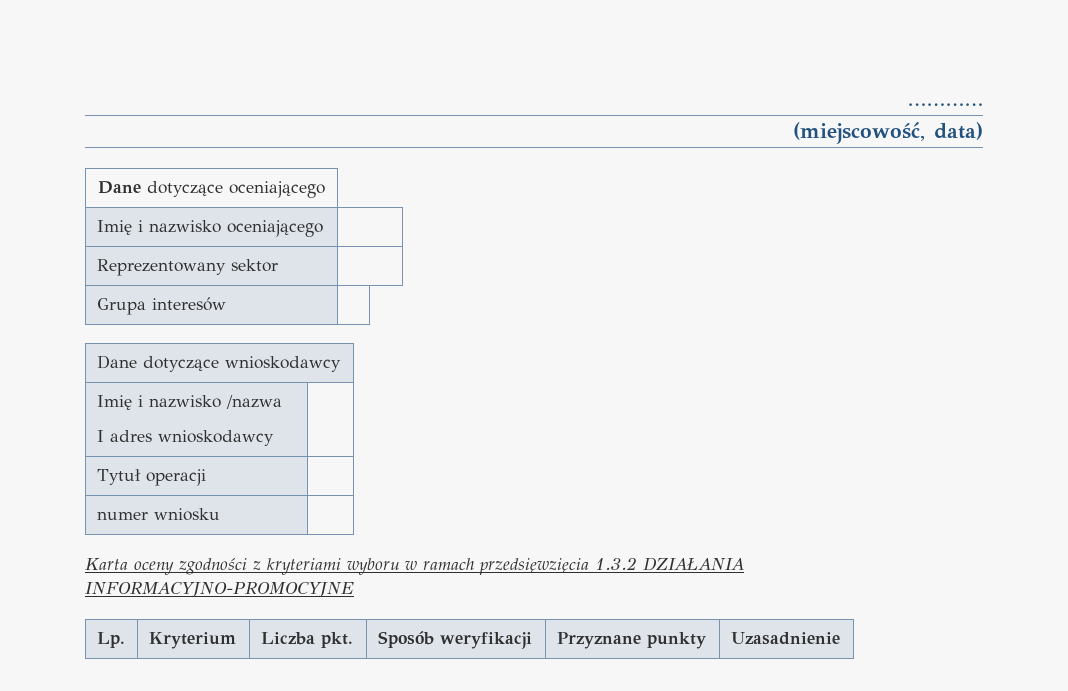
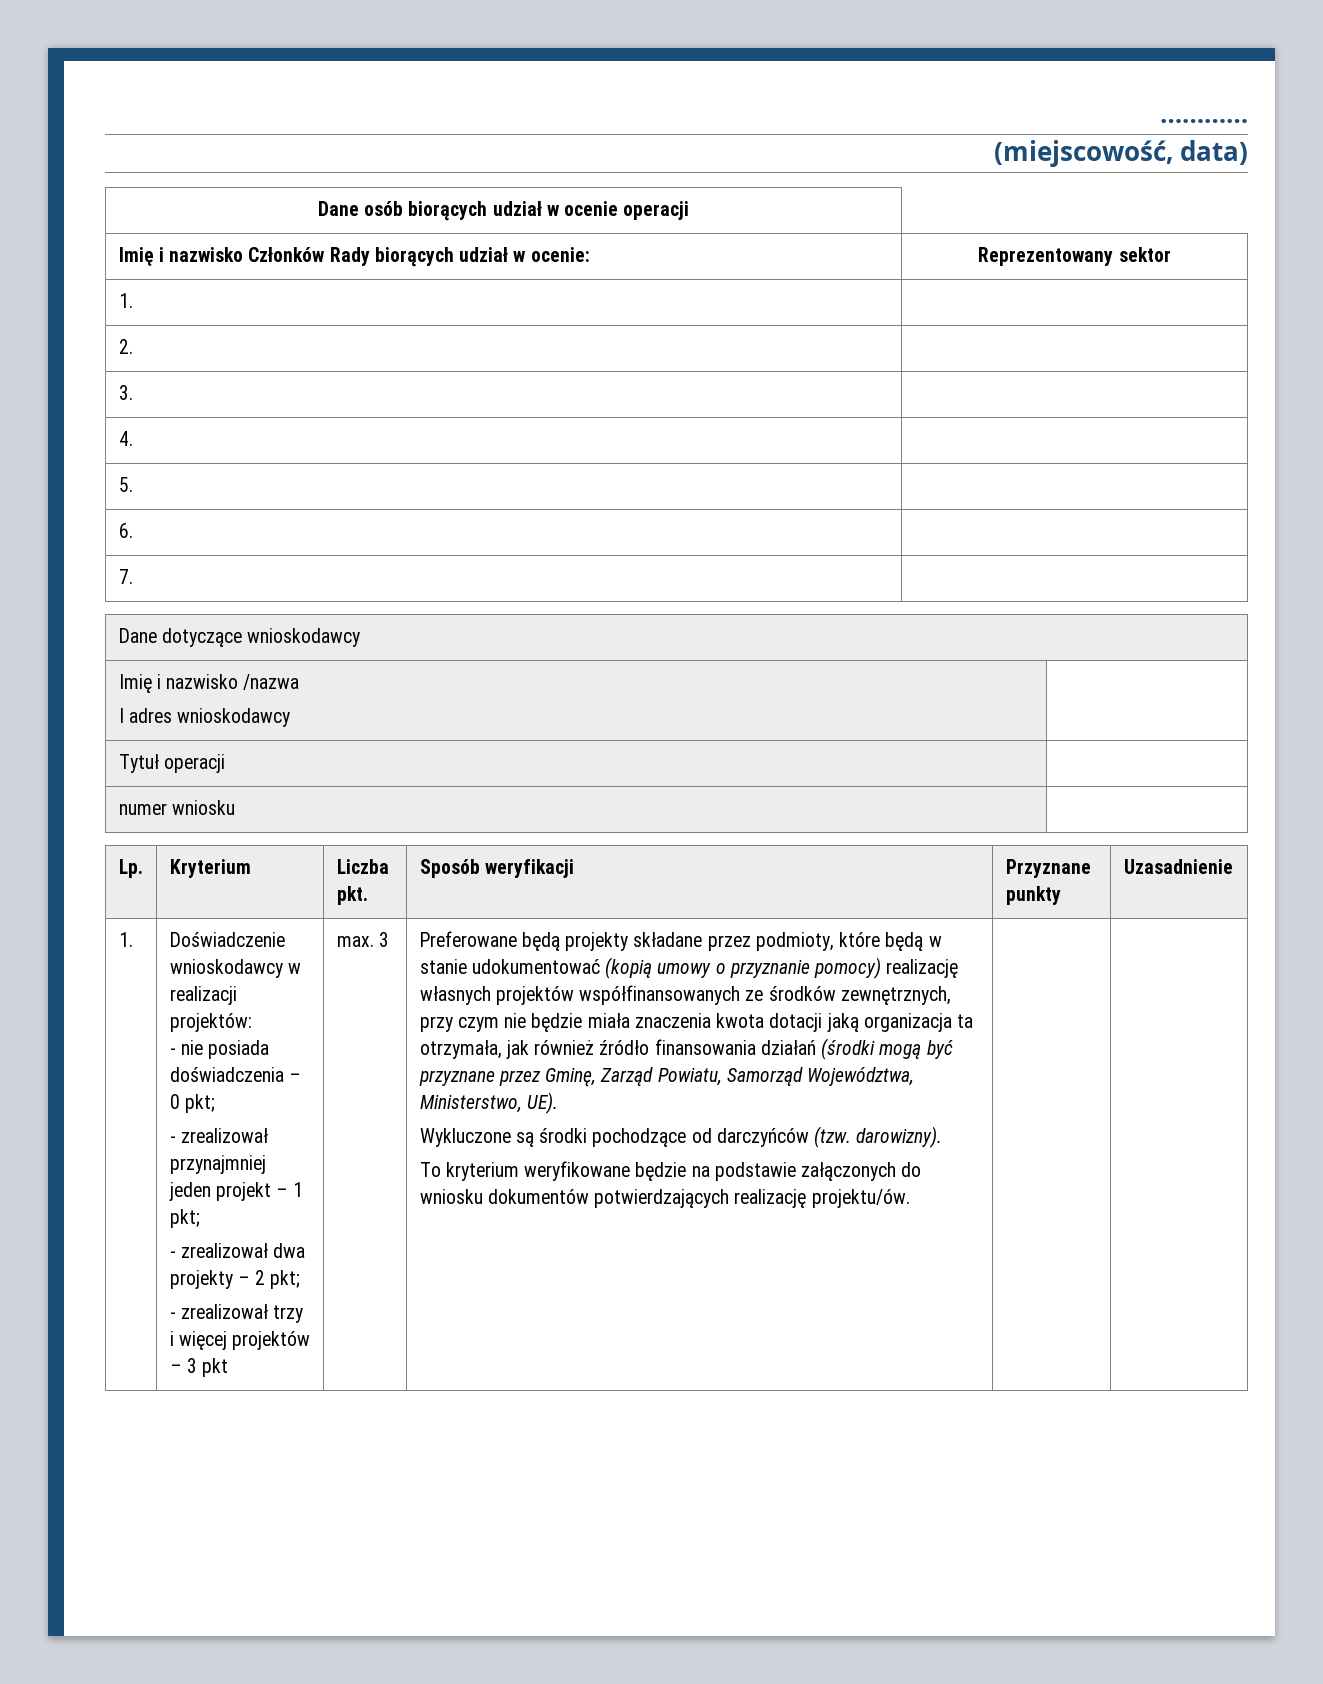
[147,181,325,198] [96,220,323,237] [96,259,278,276] [96,297,226,315] dotyczące oceniającego // Imię i nazwisko oceniającego | // Reprezentowany sektor | // Grupa interesów -> [363,201,690,221] [118,247,590,267] [978,247,1171,266] [118,293,133,308] [118,339,133,354] [118,385,133,400] [118,431,133,446] [118,477,133,492] [118,523,133,538] [118,569,133,584] osób biorących udział w ocenie operacji // Imię i nazwisko Członków Rady biorących udział w ocenie: | Reprezentowany sektor // 1. | // 2. | // 3. | // 4. | // 5. | // 6. | // 7.
[85,557,744,575] [85,582,354,598] // Karta oceny zgodności z kryteriami wyboru w ramach przedsięwzięcia 1.3.2 DZIAŁANIA INFORMACYJNO-PROMOCYJNE -> (235, 807) none
(840, 638) none -> [118,932,133,947] [169,932,285,947] [169,959,301,978] [169,986,237,1005] [169,1013,252,1032] [169,1040,270,1059] [169,1067,301,1082] [169,1094,215,1113] [169,1128,268,1143] [169,1155,266,1174] [168,1182,304,1201] [169,1209,200,1228] [169,1243,306,1258] [169,1270,301,1289] [169,1304,304,1323] [169,1331,311,1350] [169,1358,229,1377] [336,932,389,947] [419,931,942,951] [419,957,959,979] [419,985,951,1005] [419,1013,974,1032] [419,1038,953,1060] [418,1067,915,1087] [419,1092,558,1114] [419,1126,943,1148] [419,1161,922,1181] [419,1189,910,1208] // 1. | Doświadczenie wnioskodawcy w realizacji projektów: // - nie posiada doświadczenia – 0 pkt; // - zrealizował przynajmniej jeden projekt – 1 pkt; // - zrealizował dwa projekty – 2 pkt; // - zrealizował trzy i więcej projektów – 3 pkt | max. 3 | Preferowane będą projekty składane przez podmioty, które będą w stanie udokumentować (kopią umowy o przyznanie pomocy) realizację własnych projektów współfinansowanych ze środków zewnętrznych, przy czym nie będzie miała znaczenia kwota dotacji jaką organizacja ta otrzymała, jak również źródło finansowania działań (środki mogą być przyznane przez Gminę, Zarząd Powiatu, Samorząd Województwa, Ministerstwo, UE). // Wykluczone są środki pochodzące od darczyńców (tzw. darowizny). // To kryterium weryfikowane będzie na podstawie załączonych do wniosku dokumentów potwierdzających realizację projektu/ów. | |

